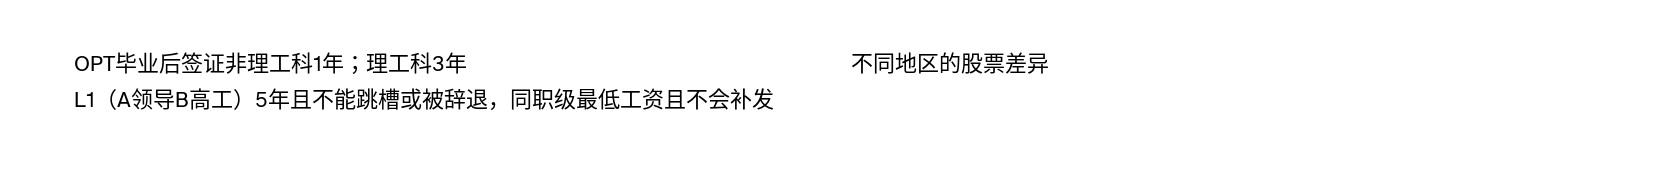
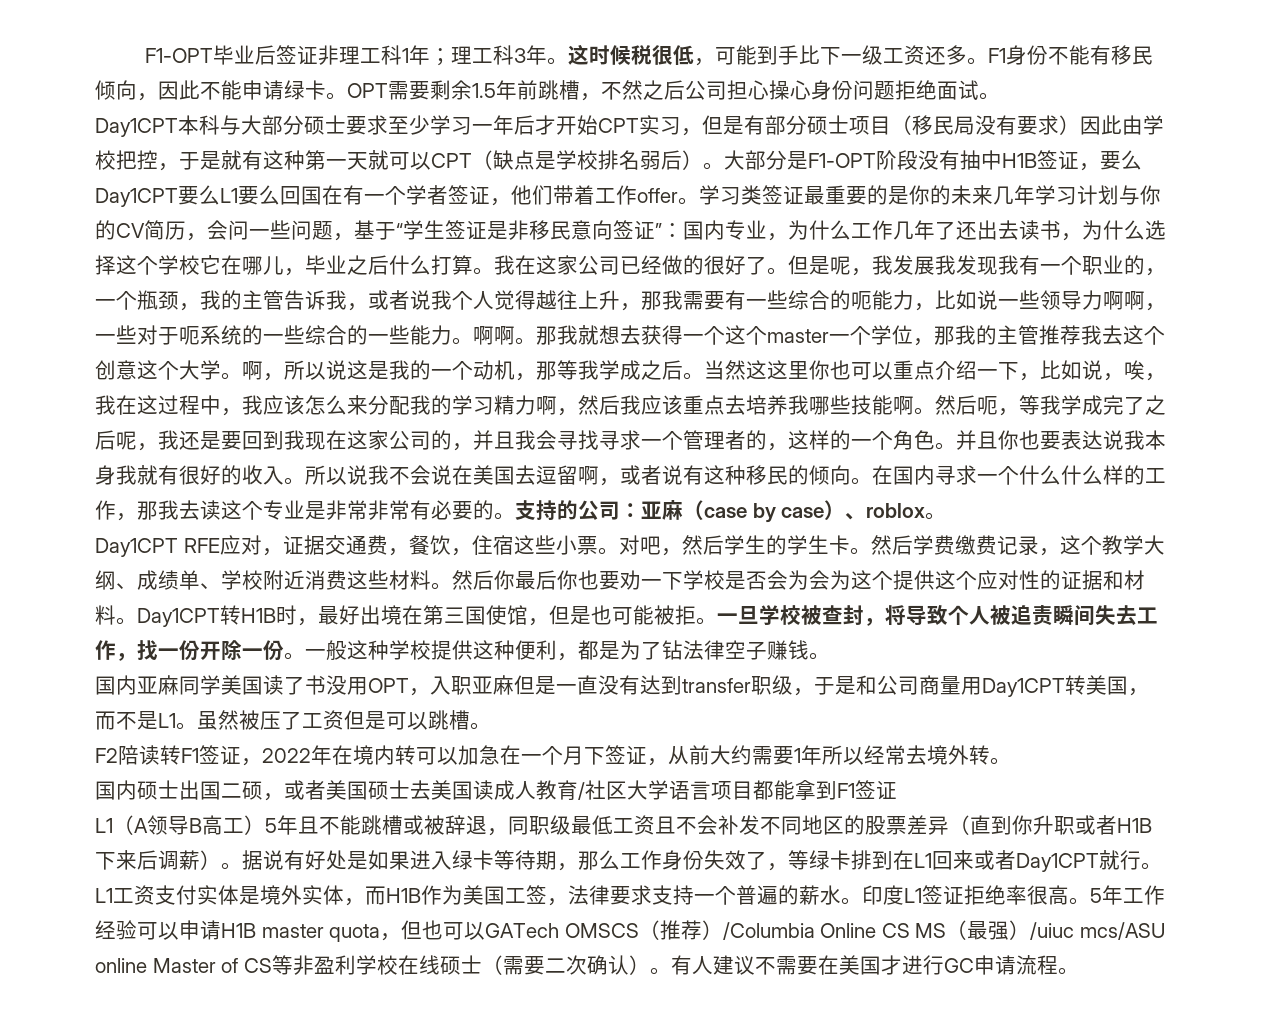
[74,56,116,71] OPT -> [144,48,213,63] F1-OPT
(467, 63) none -> [546,44,1153,66] [95,80,1000,101] [95,115,1164,137] [95,150,1142,171] [95,185,1161,207] [95,220,1166,241] [95,255,1166,276] [95,290,1166,311] [95,325,1165,346] [95,360,1166,381] [95,395,1166,416] [95,430,1166,451] [95,465,1166,486] [95,500,947,523] [95,535,1165,557] [95,570,1145,590] [95,605,1158,627] [95,640,830,661] [95,675,1149,697] [95,710,491,730] [95,745,1011,766] [95,780,897,801] 。这时候税很低，可能到手比下一级工资还多。F1身份不能有移民倾向，因此不能申请绿卡。OPT需要剩余1.5年前跳槽，不然之后公司担心操心身份问题拒绝面试。 // Day1CPT本科与大部分硕士要求至少学习一年后才开始CPT实习，但是有部分硕士项目（移民局没有要求）因此由学校把控，于是就有这种第一天就可以CPT（缺点是学校排名弱后）。大部分是F1-OPT阶段没有抽中H1B签证，要么Day1CPT要么L1要么回国在有一个学者签证，他们带着工作offer。学习类签证最重要的是你的未来几年学习计划与你的CV简历，会问一些问题，基于“学生签证是非移民意向签证”：国内专业，为什么工作几年了还出去读书，为什么选择这个学校它在哪儿，毕业之后什么打算。我在这家公司已经做的很好了。但是呢，我发展我发现我有一个职业的，一个瓶颈，我的主管告诉我，或者说我个人觉得越往上升，那我需要有一些综合的呃能力，比如说一些领导力啊啊，一些对于呃系统的一些综合的一些能力。啊啊。那我就想去获得一个这个master一个学位，那我的主管推荐我去这个创意这个大学。啊，所以说这是我的一个动机，那等我学成之后。当然这这里你也可以重点介绍一下，比如说，唉，我在这过程中，我应该怎么来分配我的学习精力啊，然后我应该重点去培养我哪些技能啊。然后呃，等我学成完了之后呢，我还是要回到我现在这家公司的，并且我会寻找寻求一个管理者的，这样的一个角色。并且你也要表达说我本身我就有很好的收入。所以说我不会说在美国去逗留啊，或者说有这种移民的倾向。在国内寻求一个什么什么样的工作，那我去读这个专业是非常非常有必要的。支持的公司：亚麻（case by case）、roblox。 // Day1CPT RFE应对，证据交通费，餐饮，住宿这些小票。对吧，然后学生的学生卡。然后学费缴费记录，这个教学大纲、成绩单、学校附近消费这些材料。然后你最后你也要劝一下学校是否会为会为这个提供这个应对性的证据和材料。Day1CPT转H1B时，最好出境在第三国使馆，但是也可能被拒。一旦学校被查封，将导致个人被追责瞬间失去工作，找一份开除一份。一般这种学校提供这种便利，都是为了钻法律空子赚钱。 // 国内亚麻同学美国读了书没用OPT，入职亚麻但是一直没有达到transfer职级，于是和公司商量用Day1CPT转美国，而不是L1。虽然被压了工资但是可以跳槽。 // F2陪读转F1签证，2022年在境内转可以加急在一个月下签证，从前大约需要1年所以经常去境外转。 // 国内硕士出国二硕，或者美国硕士去美国读成人教育/社区大学语言项目都能拿到F1签证
(1049, 63) none -> [949,815,1152,835] [95,850,1162,872] [95,885,1165,906] [95,920,1165,942] [95,955,1079,975] （直到你升职或者H1B下来后调薪）。据说有好处是如果进入绿卡等待期，那么工作身份失效了，等绿卡排到在L1回来或者Day1CPT就行。L1工资支付实体是境外实体，而H1B作为美国工签，法律要求支持一个普遍的薪水。印度L1签证拒绝率很高。5年工作经验可以申请H1B master quota，但也可以GATech OMSCS（推荐）/Columbia Online CS MS（最强）/uiuc mcs/ASU online Master of CS等非盈利学校在线硕士（需要二次确认）。有人建议不需要在美国才进行GC申请流程。

